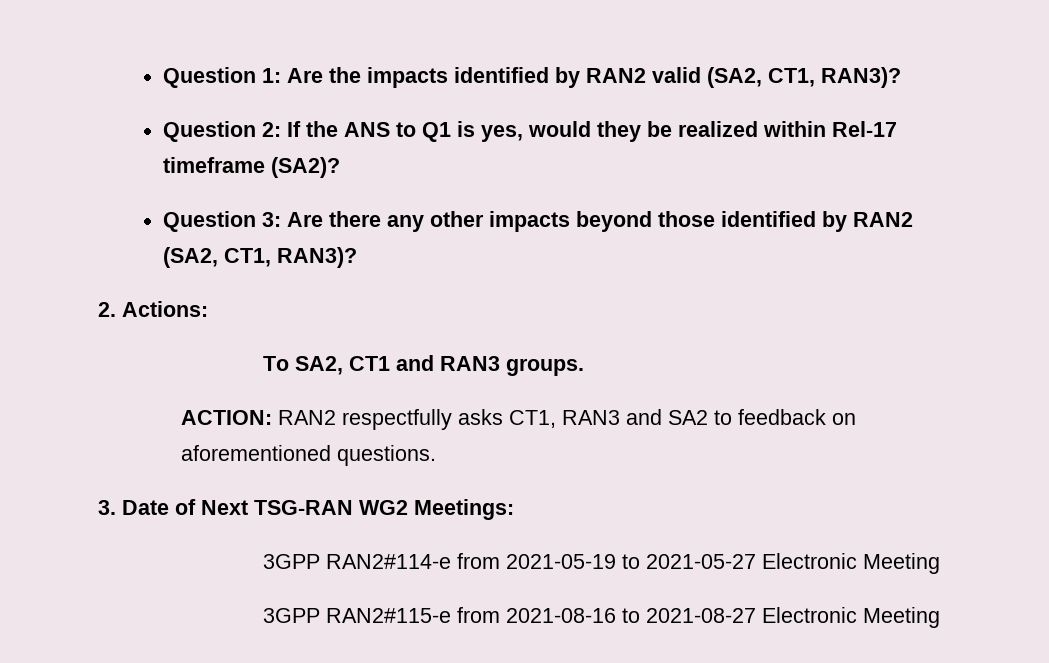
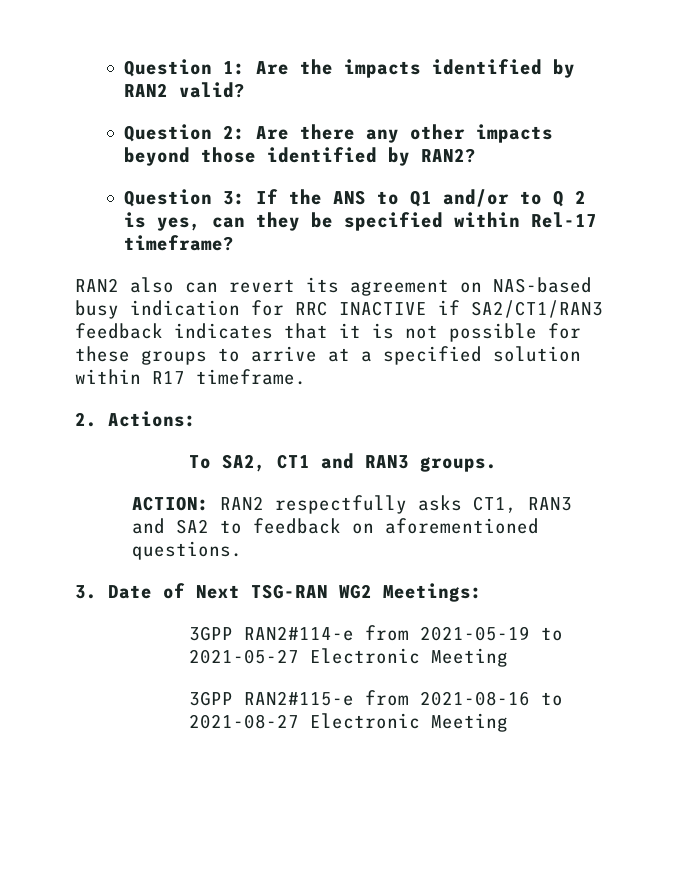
[651,67,901,88] [162,121,897,142] [162,157,340,178] [162,211,281,232] valid (SA2, CT1, RAN3)? // Question 2: If the ANS to Q1 is yes, would they be realized within Rel-17 timeframe (SA2)? // Question 3: -> [178,82,245,98] [123,124,245,142] valid? // Question 2:
[852,212,913,227] [162,247,357,268] RAN2 (SA2, CT1, RAN3)? -> [420,148,476,163] [123,189,586,207] [123,212,597,231] [123,235,234,251] [75,277,592,296] [75,300,603,319] [75,323,581,342] [75,346,581,365] [75,369,306,385] RAN2? // Question 3: If the ANS to Q1 and/or to Q 2 is yes, can they be specified within Rel-17 timeframe? // RAN2 also can revert its agreement on NAS-based busy indication for RRC INACTIVE if SA2/CT1/RAN3 feedback indicates that it is not possible for these groups to arrive at a specified solution within R17 timeframe.

